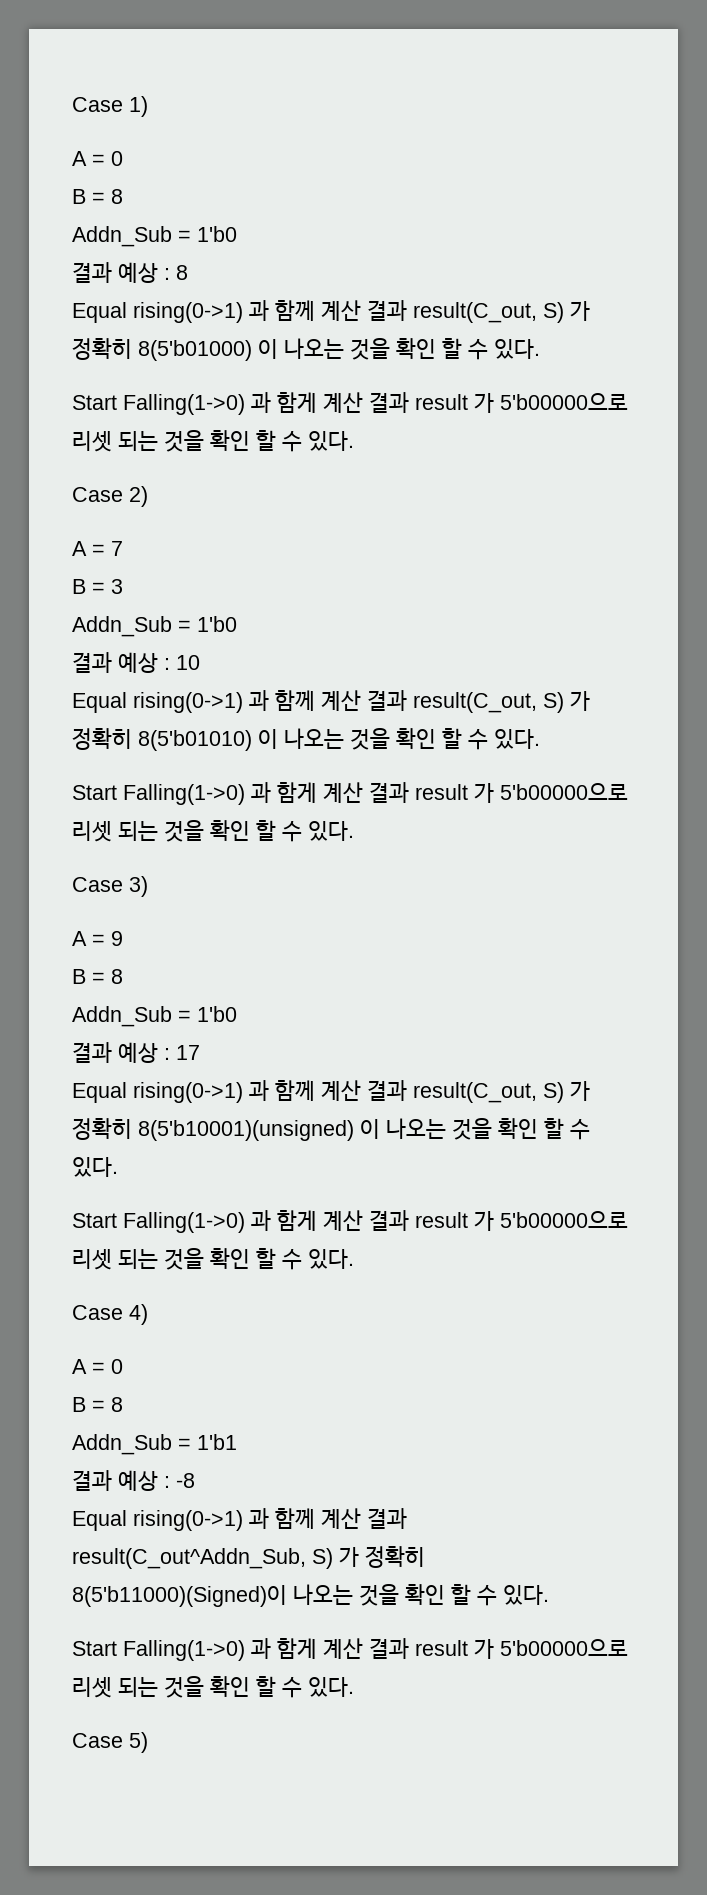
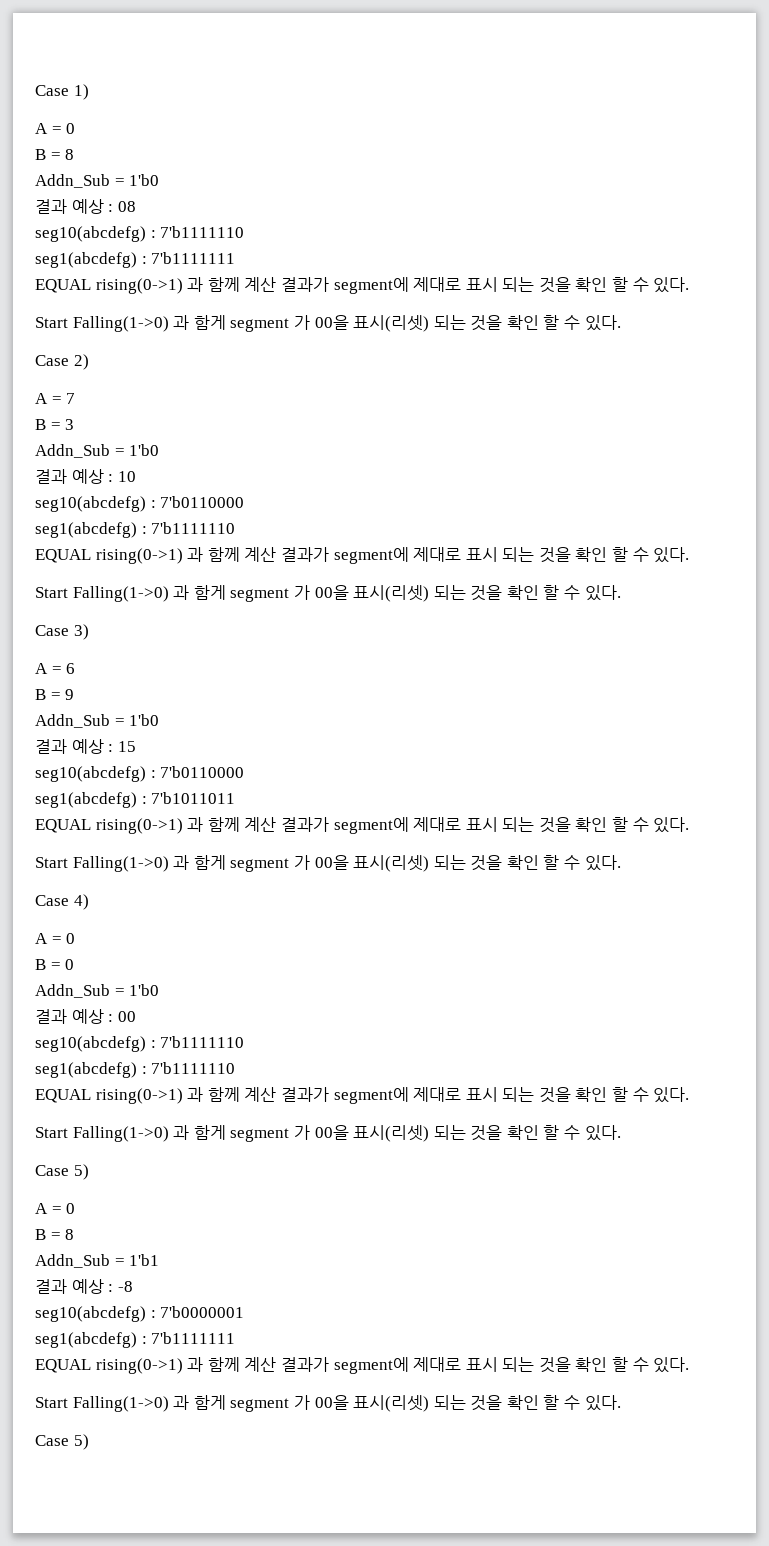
[176,265,188,280] [72,300,590,323] [72,338,540,361] [72,392,628,415] [72,431,112,452] 8 // Equal rising(0->1) 과 함께 계산 결과 result(C_out, S) 가 정확히 8(5'b01000) 이 나오는 것을 확인 할 수 있다. // Start Falling(1->0) 과 함게 계산 결과 result 가 5'b00000으로 리셋 -> [117,201,136,212] [35,226,245,242] [35,252,236,268] [35,277,690,294] [35,315,430,332] 08 // seg10(abcdefg) : 7'b1111110 // seg1(abcdefg) : 7'b1111111 // EQUAL rising(0->1) 과 함께 계산 결과가 segment에 제대로 표시 되는 것을 확인 할 수 있다. // Start Falling(1->0) 과 함게 segment 가 00을 표시(리셋)
[72,690,590,713] [72,728,540,751] [72,782,628,805] [72,821,112,842] Equal rising(0->1) 과 함께 계산 결과 result(C_out, S) 가 정확히 8(5'b01010) 이 나오는 것을 확인 할 수 있다. // Start Falling(1->0) 과 함게 계산 결과 result 가 5'b00000으로 리셋 -> [35,496,245,512] [35,522,236,538] [35,547,690,564] [35,585,430,602] seg10(abcdefg) : 7'b0110000 // seg1(abcdefg) : 7'b1111110 // EQUAL rising(0->1) 과 함께 계산 결과가 segment에 제대로 표시 되는 것을 확인 할 수 있다. // Start Falling(1->0) 과 함게 segment 가 00을 표시(리셋)
[111,931,123,946] [72,969,123,984] [72,1006,237,1027] [72,1042,200,1063] [72,1080,590,1103] [72,1118,590,1141] [72,1157,118,1177] [72,1210,628,1233] [72,1249,112,1270] 9 // B = 8 // Addn_Sub = 1'b0 // 결과 예상 : 17 // Equal rising(0->1) 과 함께 계산 결과 result(C_out, S) 가 정확히 8(5'b10001)(unsigned) 이 나오는 것을 확인 할 수 있다. // Start Falling(1->0) 과 함게 계산 결과 result 가 5'b00000으로 리셋 -> [66,663,76,674] [35,689,75,700] [35,714,160,728] [35,739,136,754] [35,766,245,782] [35,792,236,808] [35,817,690,834] [35,855,430,872] 6 // B = 9 // Addn_Sub = 1'b0 // 결과 예상 : 15 // seg10(abcdefg) : 7'b0110000 // seg1(abcdefg) : 7'b1011011 // EQUAL rising(0->1) 과 함께 계산 결과가 segment에 제대로 표시 되는 것을 확인 할 수 있다. // Start Falling(1->0) 과 함게 segment 가 00을 표시(리셋)
(123, 1366) none -> [35,959,75,970] [35,984,160,998] [35,1009,136,1024] [35,1036,245,1052] [35,1062,236,1078] [35,1087,690,1104] [35,1125,621,1142] [35,1164,89,1180] [35,1203,76,1214] // B = 0 // Addn_Sub = 1'b0 // 결과 예상 : 00 // seg10(abcdefg) : 7'b1111110 // seg1(abcdefg) : 7'b1111110 // EQUAL rising(0->1) 과 함께 계산 결과가 segment에 제대로 표시 되는 것을 확인 할 수 있다. // Start Falling(1->0) 과 함게 segment 가 00을 표시(리셋) 되는 것을 확인 할 수 있다. // Case 5) // A = 0
[72,1508,407,1531] [72,1546,425,1569] [72,1584,549,1607] [72,1638,628,1661] [72,1677,112,1698] Equal rising(0->1) 과 함께 계산 결과 result(C_out^Addn_Sub, S) 가 정확히 8(5'b11000)(Signed)이 나오는 것을 확인 할 수 있다. // Start Falling(1->0) 과 함게 계산 결과 result 가 5'b00000으로 리셋 -> [35,1306,245,1322] [35,1332,236,1348] [35,1357,690,1374] [35,1395,430,1412] seg10(abcdefg) : 7'b0000001 // seg1(abcdefg) : 7'b1111111 // EQUAL rising(0->1) 과 함께 계산 결과가 segment에 제대로 표시 되는 것을 확인 할 수 있다. // Start Falling(1->0) 과 함게 segment 가 00을 표시(리셋)

